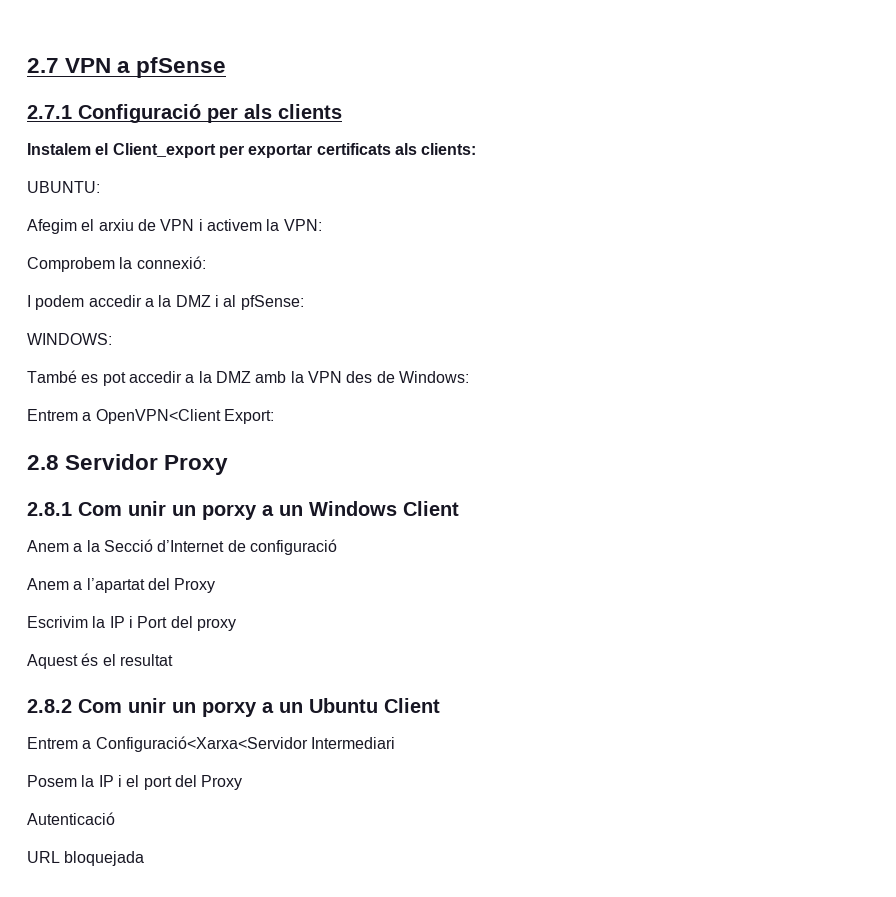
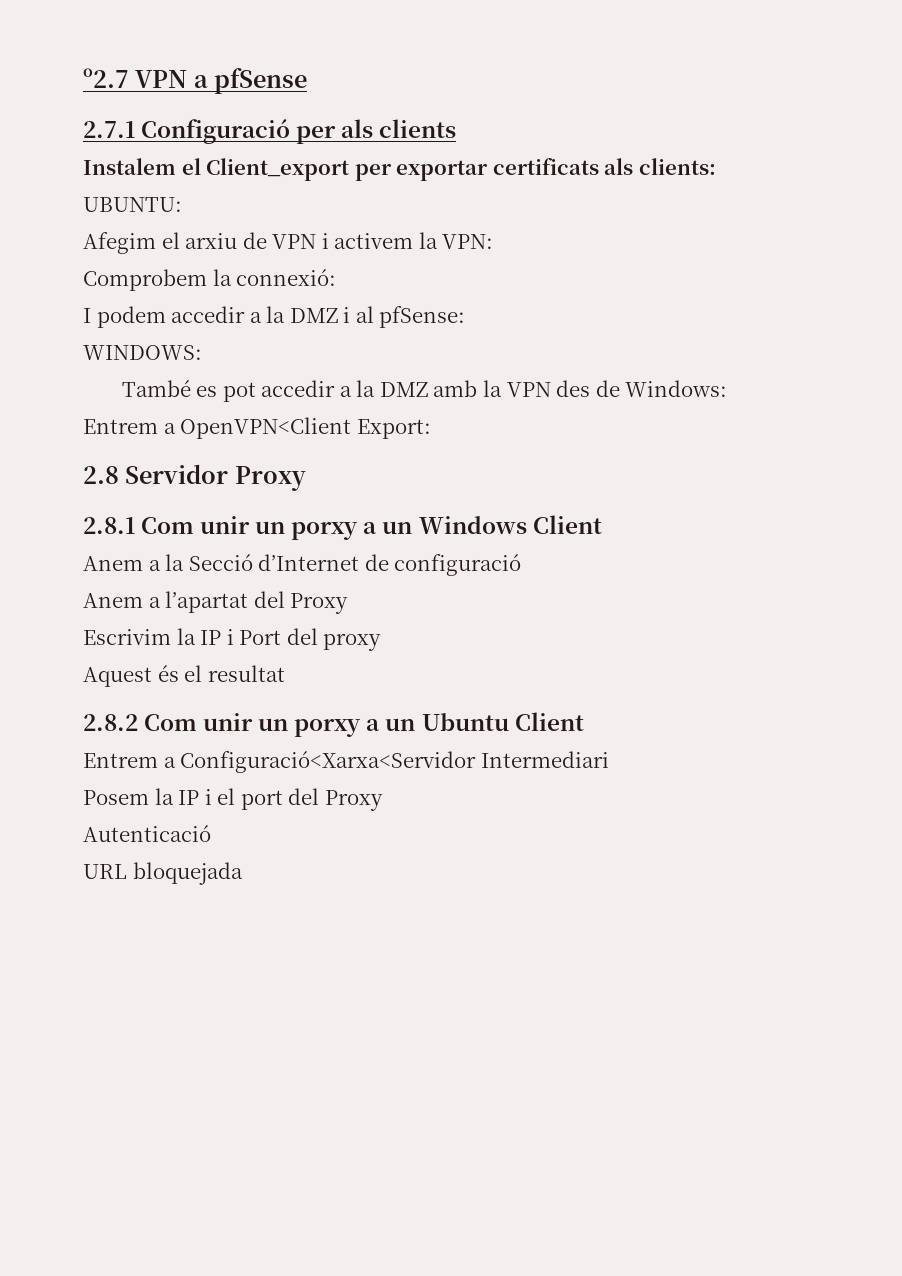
[27,58,59,73] 2.7 -> [83,68,129,88] º2.7

